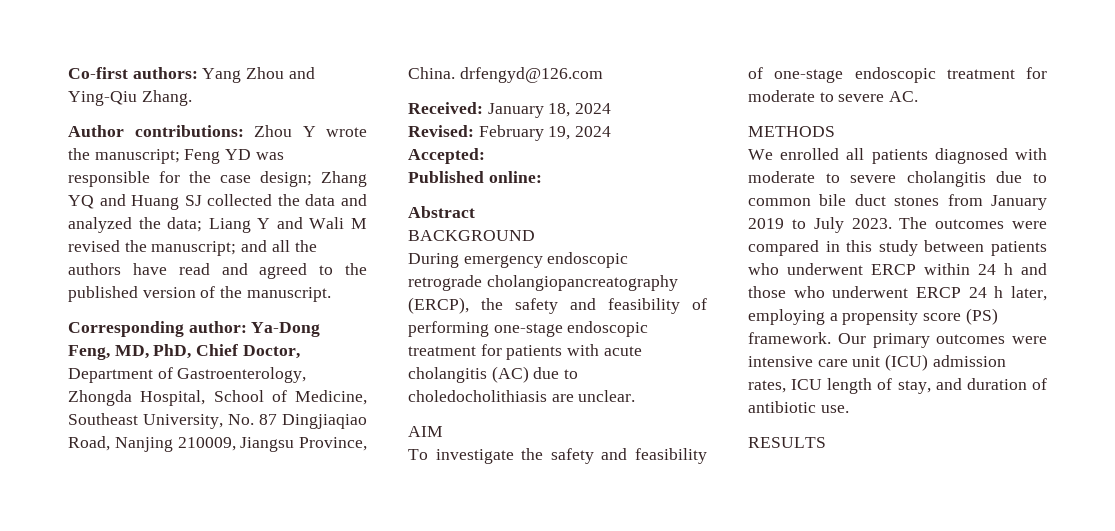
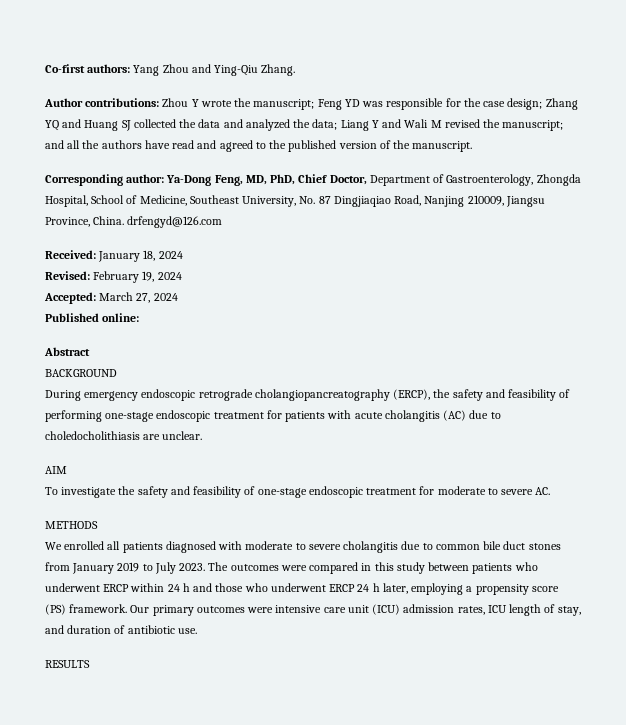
(485, 156) none -> [99,292,178,303] March 27, 2024

